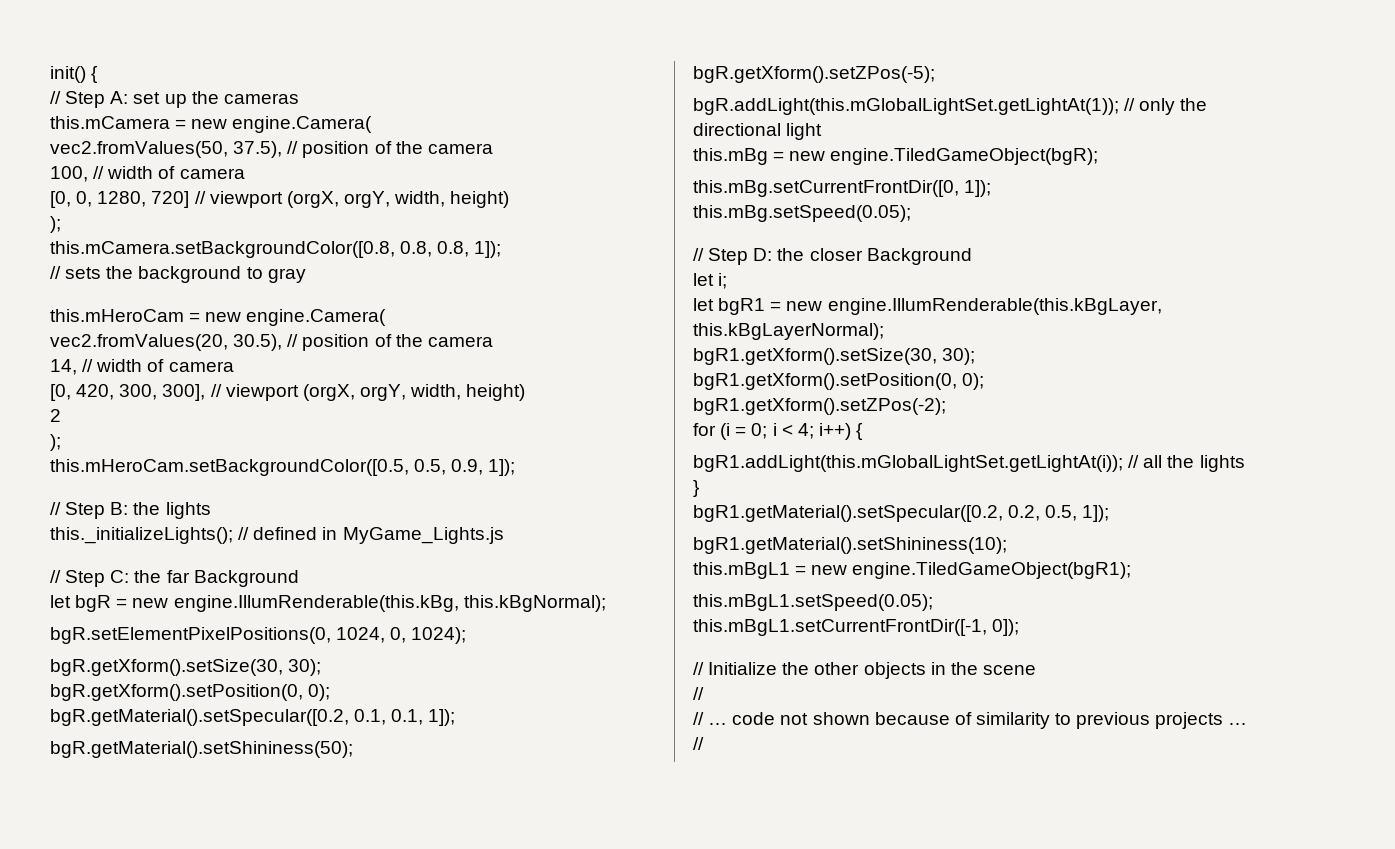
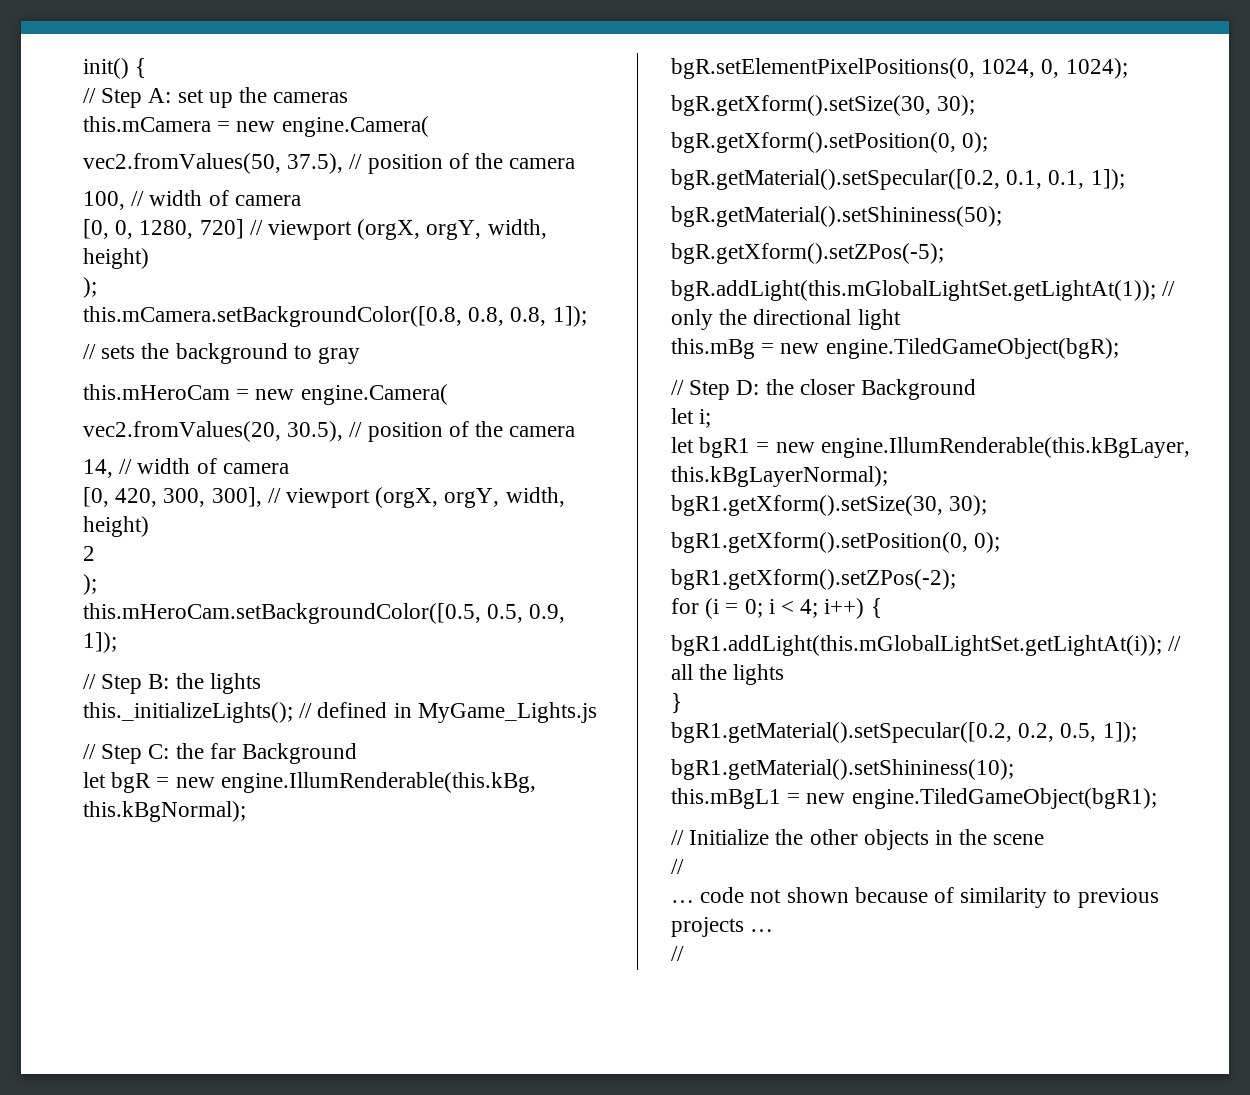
[693,180,992,197] [693,205,911,222] // this.mBg.setCurrentFrontDir([0, 1]); // this.mBg.setSpeed(0.05); -> (1119, 348) none
[693,594,933,611] [693,619,1020,636] // this.mBgL1.setSpeed(0.05); // this.mBgL1.setCurrentFrontDir([-1, 0]); -> (1157, 798) none
[693,712,704,725] // -> (684, 866) none

